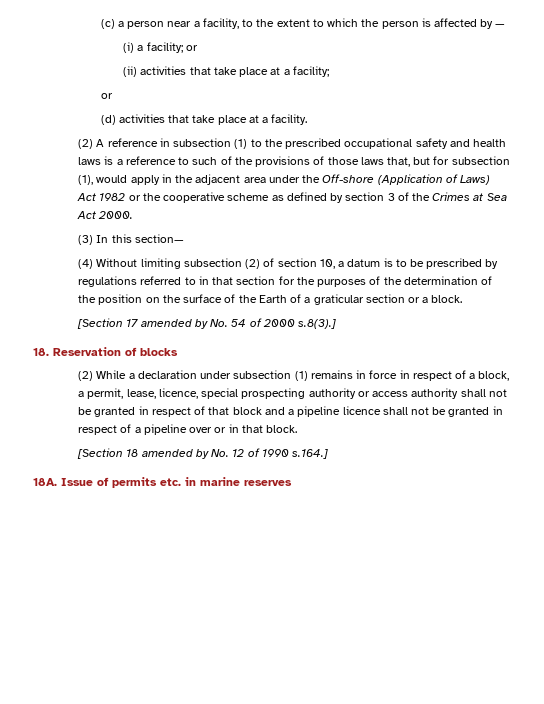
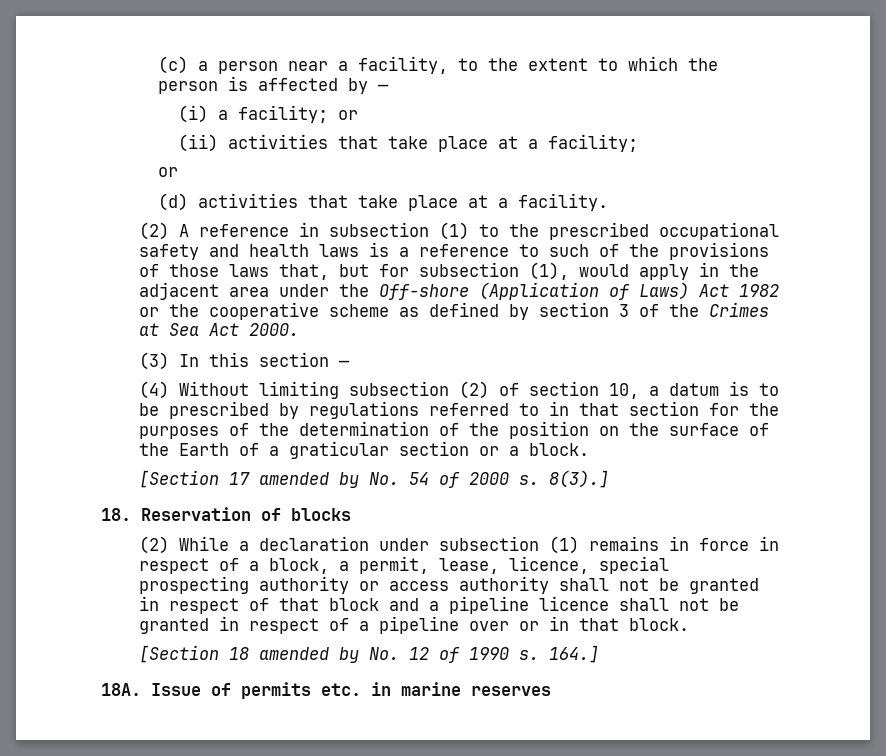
[134,234,184,243] section— -> [259,352,351,367] section —
[298,319,337,329] s.8(3).] -> [519,470,610,488] s. 8(3).]
[292,449,329,459] s.164.] -> [519,645,600,663] s. 164.]

